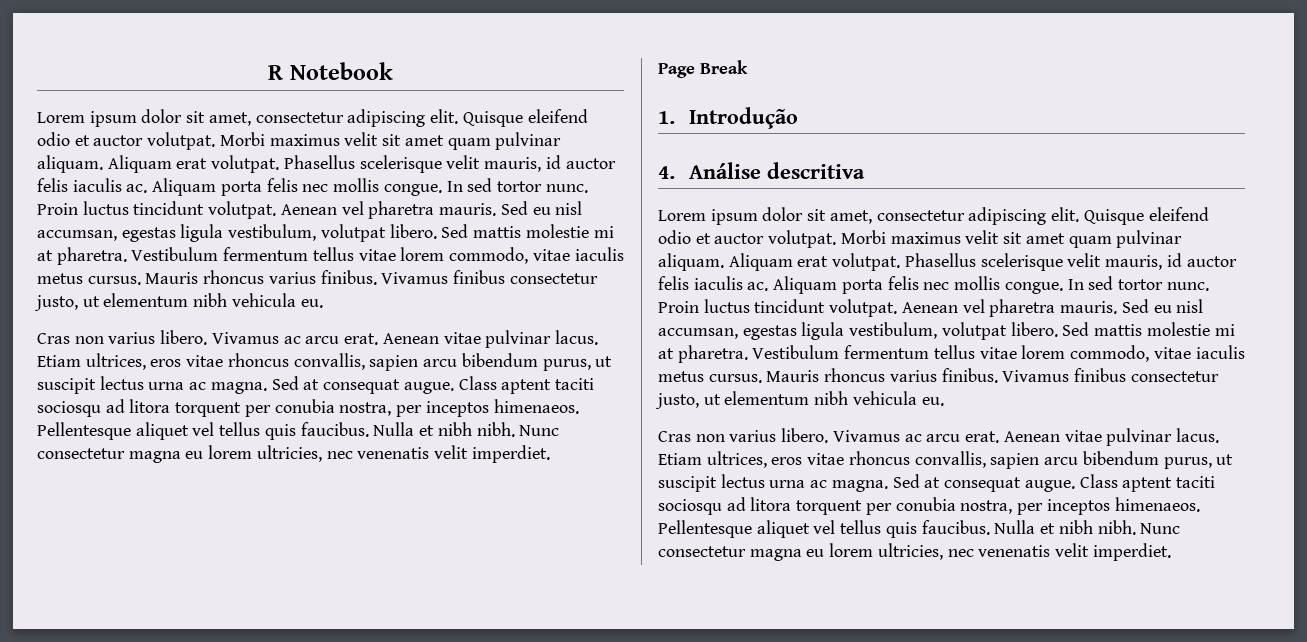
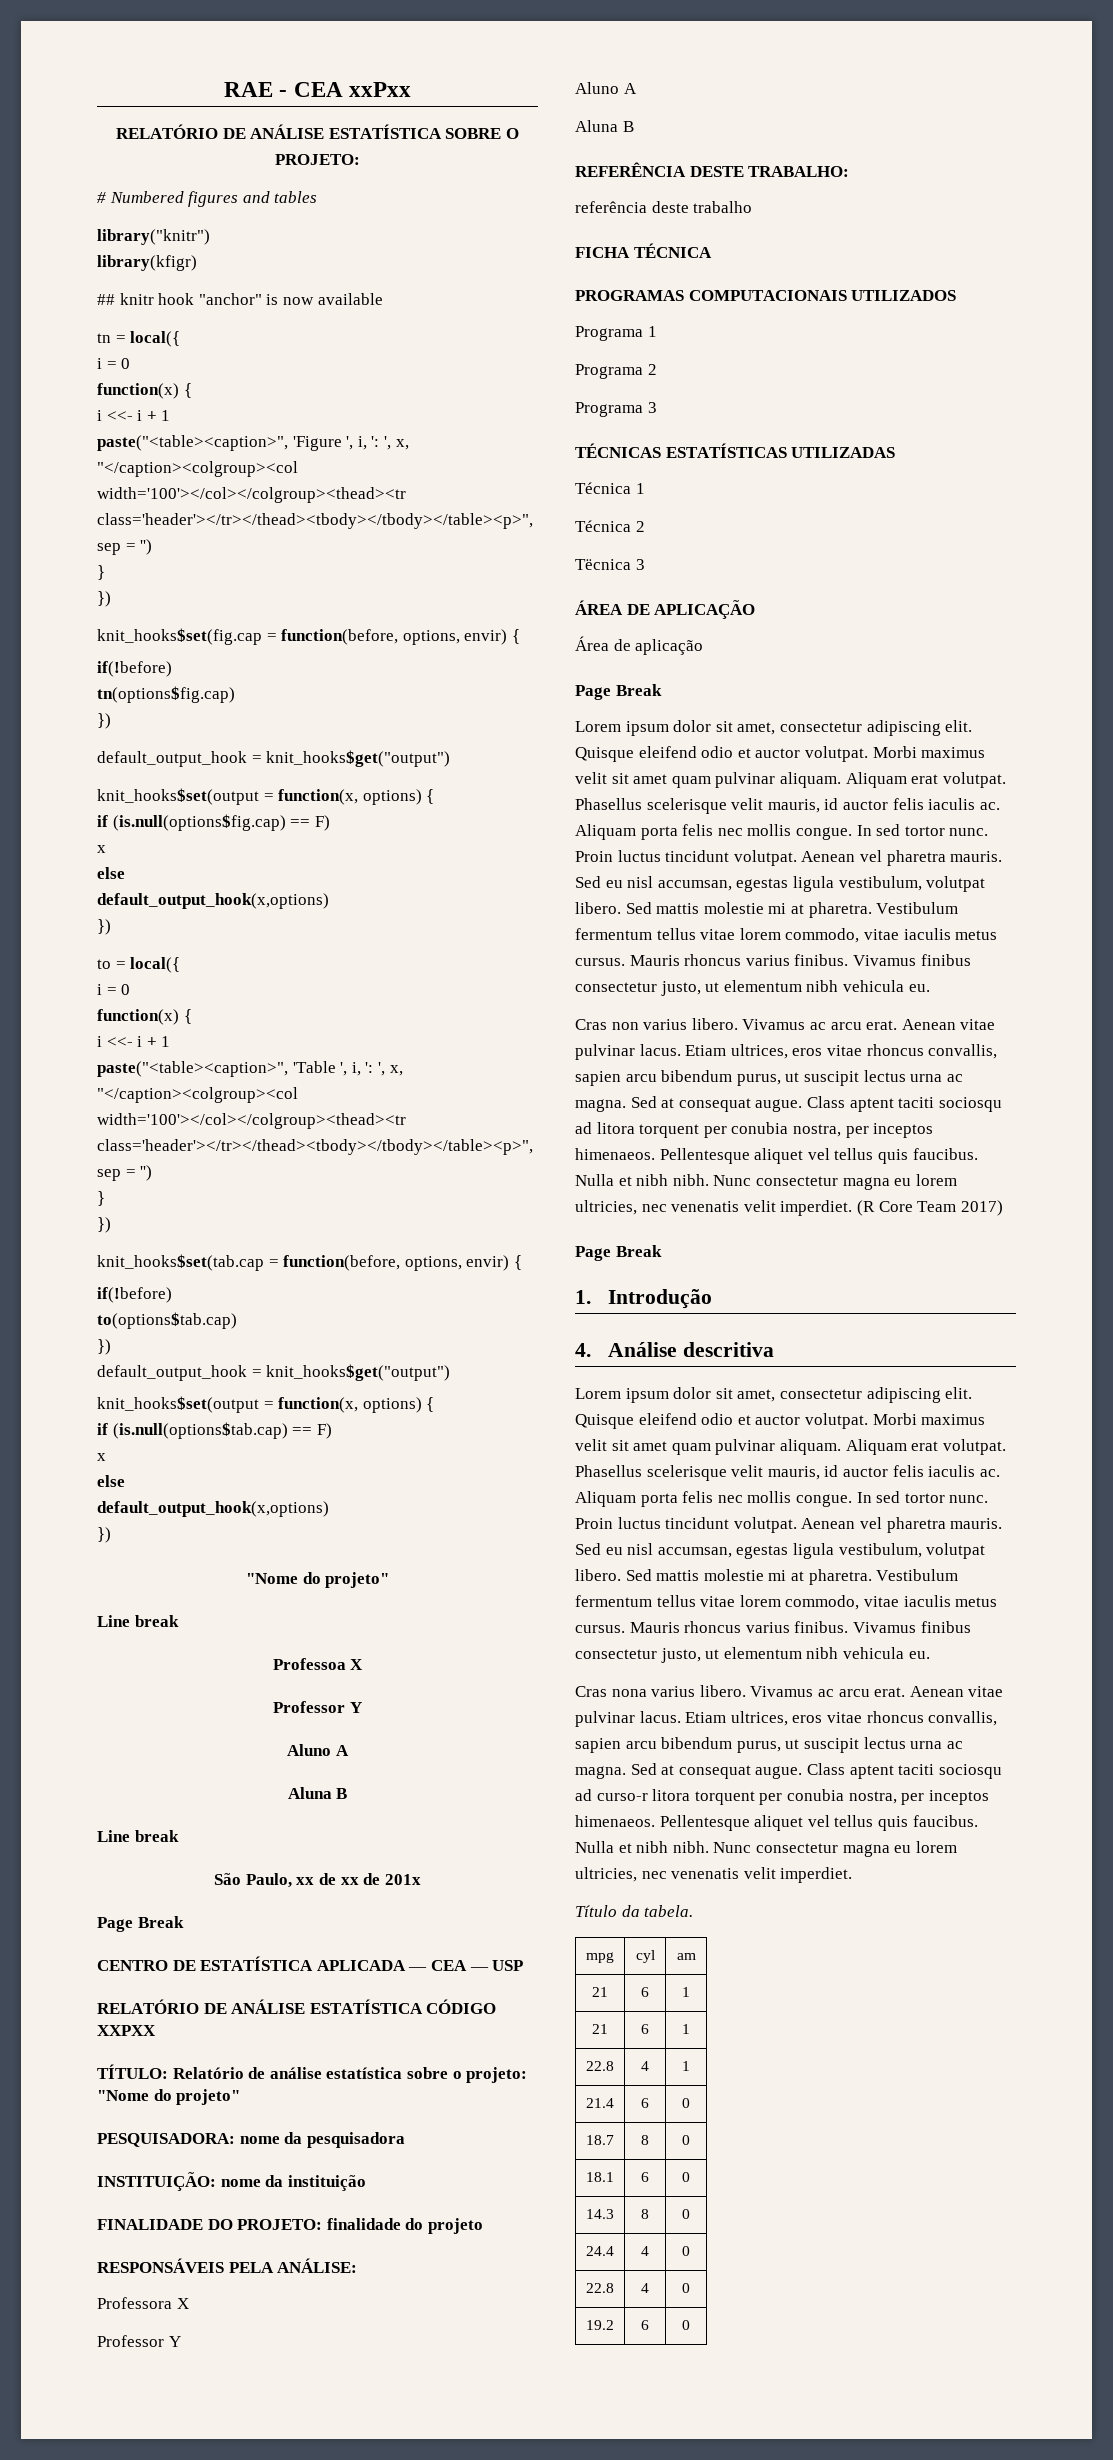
[268,62,393,80] R Notebook -> [224,82,411,97] [116,124,519,139] [275,154,360,165] [97,191,318,207] [97,229,210,245] [97,255,197,271] [97,293,383,305] [97,331,181,347] [97,358,131,369] [97,383,192,399] [97,410,171,421] [97,435,409,451] [97,461,298,477] [97,487,406,503] [97,513,533,529] [97,539,153,555] [97,565,105,580] [97,591,111,607] [97,628,520,645] [97,661,172,677] [97,686,235,703] [97,713,111,729] [97,750,451,767] [97,788,435,805] [97,814,330,831] [97,845,106,853] [97,867,125,879] [97,893,329,909] [97,919,111,935] [97,957,181,973] [97,984,131,995] [97,1009,192,1025] [97,1036,171,1047] [97,1061,403,1077] [97,1087,298,1103] [97,1113,406,1129] [97,1139,533,1155] [97,1165,153,1181] [97,1191,105,1206] [97,1217,111,1233] [97,1254,522,1271] [97,1287,172,1303] [97,1312,237,1329] [97,1339,111,1355] [97,1364,451,1381] [97,1396,435,1413] [97,1422,332,1439] [97,1453,106,1461] [97,1475,125,1487] [97,1501,329,1517] [97,1527,111,1543] [245,1572,390,1588] [97,1615,179,1627] [272,1658,364,1670] [273,1701,362,1713] [287,1744,349,1756] [287,1787,348,1799] [97,1830,179,1842] [214,1873,421,1888] [97,1916,184,1932] [97,1956,524,1971] [97,1999,497,2014] [97,2025,156,2036] [97,2064,528,2083] [97,2089,241,2105] [97,2132,405,2148] [97,2172,366,2191] [97,2218,483,2234] [97,2258,358,2273] [97,2297,189,2309] [97,2335,181,2347] [575,82,637,94] [575,120,634,132] [575,162,850,177] [575,201,753,213] [575,243,712,258] [575,290,957,301] [575,326,657,341] [575,364,657,379] [575,402,657,417] [575,443,896,458] [575,482,645,494] [575,520,645,532] [575,559,645,570] [575,600,756,619] [575,636,704,655] [575,684,662,700] RAE - CEA xxPxx // RELATÓRIO DE ANÁLISE ESTATÍSTICA SOBRE O PROJETO: // # Numbered figures and tables // library("knitr") // library(kfigr) // ## knitr hook "anchor" is now available // tn = local({ // i = 0 // function(x) { // i <<- i + 1 // paste("<table><caption>", 'Figure ', i, ': ', x, "</caption><colgroup><col width='100'></col></colgroup><thead><tr class='header'></tr></thead><tbody></tbody></table><p>", sep = '') // } // }) // knit_hooks$set(fig.cap = function(before, options, envir) { // if(!before) // tn(options$fig.cap) // }) // default_output_hook = knit_hooks$get("output") // knit_hooks$set(output = function(x, options) { // if (is.null(options$fig.cap) == F) // x // else // default_output_hook(x,options) // }) // to = local({ // i = 0 // function(x) { // i <<- i + 1 // paste("<table><caption>", 'Table ', i, ': ', x, "</caption><colgroup><col width='100'></col></colgroup><thead><tr class='header'></tr></thead><tbody></tbody></table><p>", sep = '') // } // }) // knit_hooks$set(tab.cap = function(before, options, envir) { // if(!before) // to(options$tab.cap) // }) // default_output_hook = knit_hooks$get("output") // knit_hooks$set(output = function(x, options) { // if (is.null(options$tab.cap) == F) // x // else // default_output_hook(x,options) // }) // "Nome do projeto" // Line break // Professoa X // Professor Y // Aluno A // Aluna B // Line break // São Paulo, xx de xx de 201x // Page Break // CENTRO DE ESTATÍSTICA APLICADA — CEA — USP // RELATÓRIO DE ANÁLISE ESTATÍSTICA CÓDIGO XXPXX // TÍTULO: Relatório de análise estatística sobre o projeto: "Nome do projeto" // PESQUISADORA: nome da pesquisadora // INSTITUIÇÃO: nome da instituição // FINALIDADE DO PROJETO: finalidade do projeto // RESPONSÁVEIS PELA ANÁLISE: // Professora X // Professor Y // Aluno A // Aluna B // REFERÊNCIA DESTE TRABALHO: // referência deste trabalho // FICHA TÉCNICA // PROGRAMAS COMPUTACIONAIS UTILIZADOS // Programa 1 // Programa 2 // Programa 3 // TÉCNICAS ESTATÍSTICAS UTILIZADAS // Técnica 1 // Técnica 2 // Tëcnica 3 // ÁREA DE APLICAÇÃO // Área de aplicação // Page Break
(550, 454) none -> [856,1200,1003,1216] (R Core Team 2017)
[695,434,725,442] non -> [611,1689,647,1697] nona
(746, 504) none -> [596,1793,648,1801] curso-r
(1171, 552) none -> [575,1905,694,1917] [586,1952,614,1963] [635,1950,655,1963] [676,1953,696,1960] [592,1987,608,1997] [641,1987,649,1997] [682,1987,690,1997] [592,2024,608,2034] [641,2024,649,2034] [682,2024,690,2034] [586,2061,614,2071] [641,2061,649,2071] [682,2061,690,2071] [586,2098,614,2108] [641,2098,649,2108] [682,2098,690,2108] [586,2135,614,2145] [641,2135,649,2145] [682,2135,690,2145] [586,2172,614,2182] [641,2172,649,2182] [682,2172,690,2182] [586,2209,614,2219] [641,2209,649,2219] [682,2209,690,2219] [586,2246,614,2256] [641,2246,649,2256] [682,2246,690,2256] [586,2283,614,2293] [641,2283,649,2293] [682,2283,690,2293] [586,2320,614,2330] [641,2320,649,2330] [682,2320,690,2330] // Título da tabela. // mpg | cyl | am // 21 | 6 | 1 // 21 | 6 | 1 // 22.8 | 4 | 1 // 21.4 | 6 | 0 // 18.7 | 8 | 0 // 18.1 | 6 | 0 // 14.3 | 8 | 0 // 24.4 | 4 | 0 // 22.8 | 4 | 0 // 19.2 | 6 | 0

